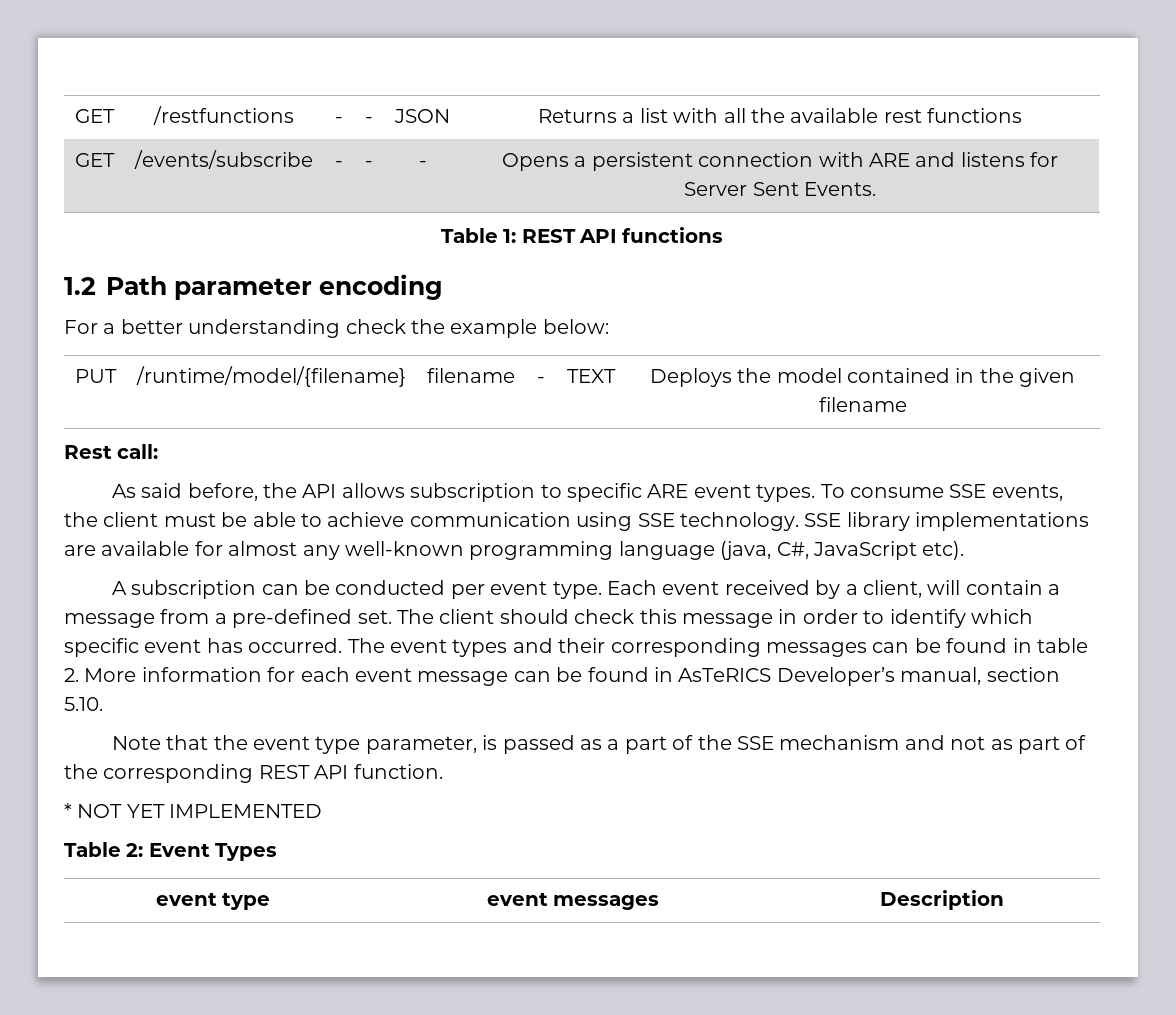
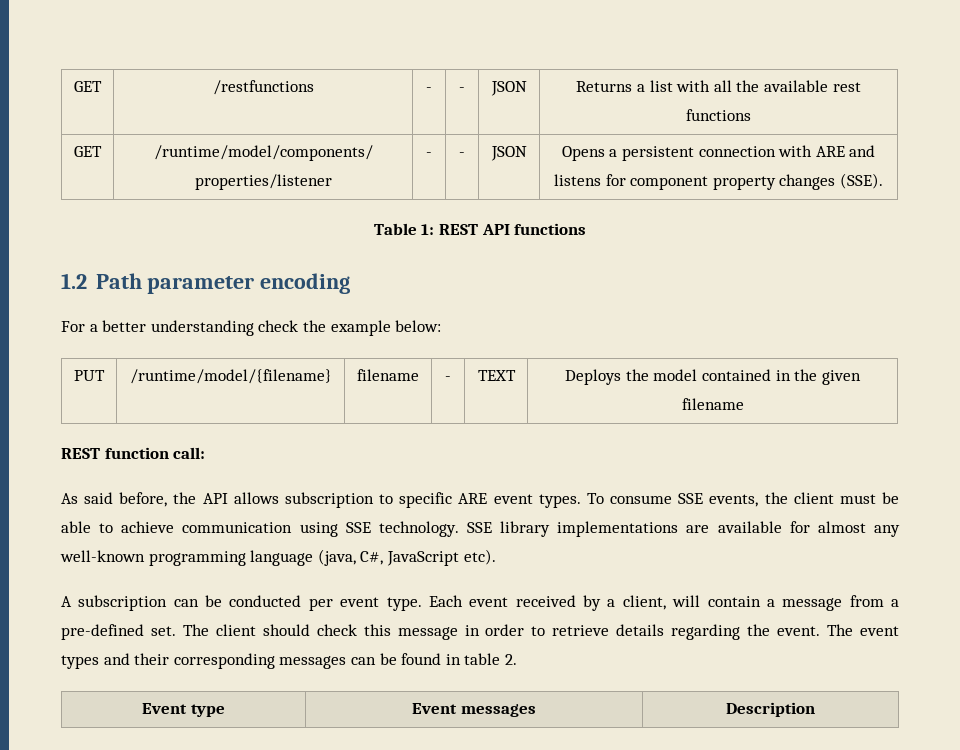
[134,150,313,169] [334,161,343,167] [365,161,373,167] [418,161,427,167] /events/subscribe | - | - | - -> [153,145,373,161] [194,174,332,190] [426,152,432,157] [459,152,465,157] [490,146,527,161] /runtime/model/components/ properties/listener | - | - | JSON
[684,182,876,196] Server Sent Events. -> [630,173,883,190] component property changes (SSE).
[64,445,112,459] Rest -> [61,447,169,459] REST function
[889,609,1033,628] [64,638,343,657] identify which specific event has occurred. -> [552,624,821,640] retrieve details regarding the event.
[84,667,1060,686] [64,697,103,711] [111,735,1087,754] [64,764,443,783] [64,803,323,818] [64,842,278,861] [155,892,217,906] More information for each event message can be found in AsTeRICS Developer’s manual, section 5.10. // Note that the event type parameter, is passed as a part of the SSE mechanism and not as part of the corresponding REST API function. // * NOT YET IMPLEMENTED // Table 2: Event Types // event -> [142,703,188,714] // Event
[486,892,548,906] event -> [412,703,458,714] Event

